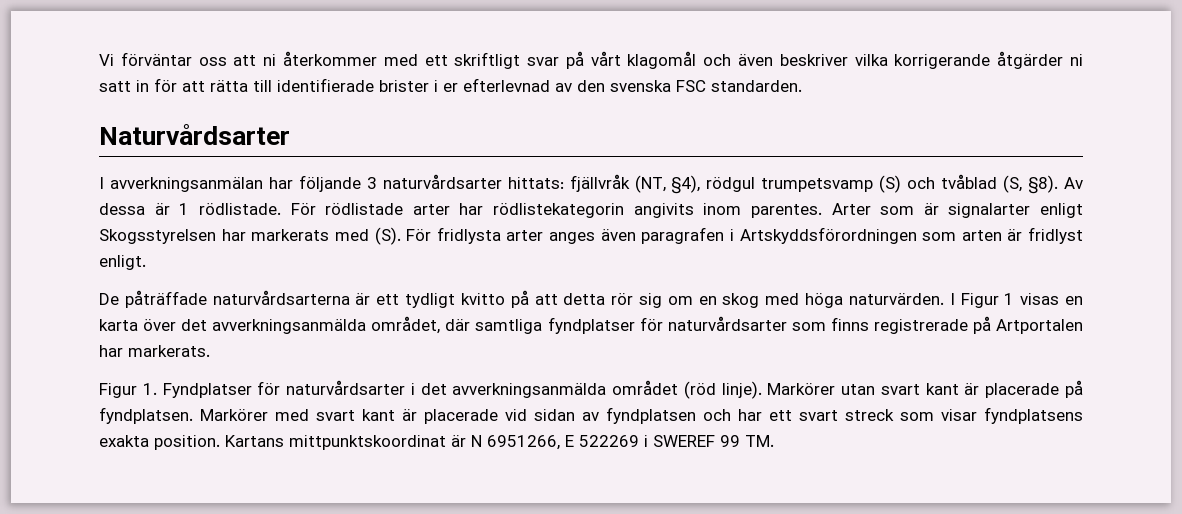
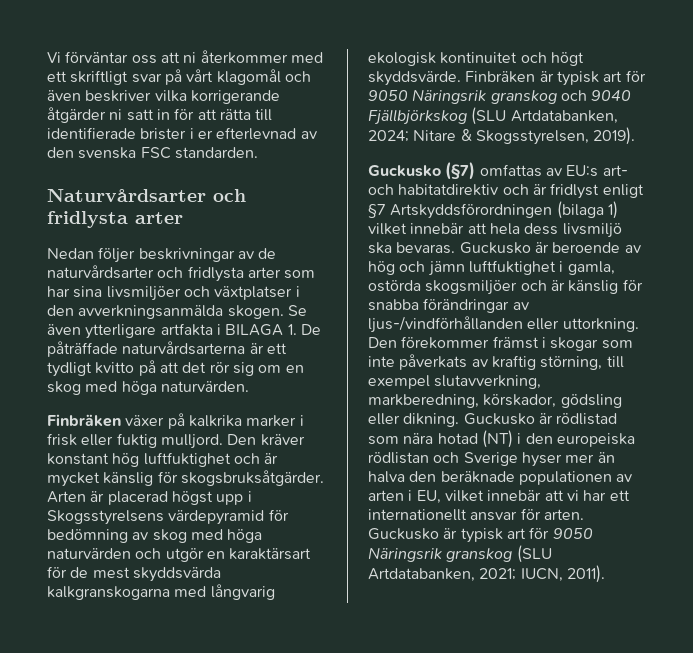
[99,174,1084,194] [99,203,1083,218] [99,227,1083,245] [99,255,146,270] // I avverkningsanmälan har följande 3 naturvårdsarter hittats: fjällvråk (NT, §4), rödgul trumpetsvamp (S) och tvåblad (S, §8). Av dessa är 1 rödlistade. För rödlistade arter har rödlistekategorin angivits inom parentes. Arter som är signalarter enligt Skogsstyrelsen har markerats med (S). För fridlysta arter anges även paragrafen i Artskyddsförordningen som arten är fridlyst enligt. // -> [213,189,246,202] [47,211,183,228] [47,247,277,263] [47,265,316,282] [47,286,300,301] [47,305,307,319] [47,323,297,339] och fridlysta arter // Nedan följer beskrivningar av de naturvårdsarter och fridlysta arter som har sina livsmiljöer och växtplatser i den avverkningsanmälda skogen. Se även ytterligare artfakta i BILAGA 1.
[563,293,606,305] detta -> [182,362,207,373] det
[949,293,1084,308] [99,316,1083,334] [99,345,210,357] [99,380,1083,399] [99,407,1083,424] [99,435,774,450] I Figur 1 visas en karta över det avverkningsanmälda området, där samtliga fyndplatser för naturvårdsarter som finns registrerade på Artportalen har markerats. // Figur 1. Fyndplatser för naturvårdsarter i det avverkningsanmälda området (röd linje). Markörer utan svart kant är placerade på fyndplatsen. Markörer med svart kant är placerade vid sidan av fyndplatsen och har ett svart streck som visar fyndplatsens exakta position. Kartans mittpunktskoordinat är N 6951266, E 522269 i SWEREF 99 TM. -> [47,413,304,429] [47,433,305,449] [47,452,279,467] [47,470,324,487] [47,491,252,505] [47,509,289,525] [47,529,263,543] [47,548,312,562] [47,566,221,582] [47,584,275,600] [368,52,584,66] [368,70,646,86] [368,89,632,104] [368,107,618,125] [368,127,636,145] [368,162,628,180] [368,183,644,199] [368,201,618,219] [368,223,622,238] [368,242,641,254] [368,260,615,276] [368,279,643,295] [368,298,529,313] [368,316,639,333] [368,336,633,351] [368,354,624,370] [368,375,542,389] [368,394,622,408] [368,413,618,427] [368,430,635,448] [368,452,615,467] [368,471,633,485] [368,490,630,504] [368,508,584,521] [368,527,593,543] [368,545,552,563] [368,565,605,583] // Finbräken växer på kalkrika marker i frisk eller fuktig mulljord. Den kräver konstant hög luftfuktighet och är mycket känslig för skogsbruksåtgärder. Arten är placerad högst upp i Skogsstyrelsens värdepyramid för bedömning av skog med höga naturvärden och utgör en karaktärsart för de mest skyddsvärda kalkgranskogarna med långvarig ekologisk kontinuitet och högt skyddsvärde. Finbräken är typisk art för 9050 Näringsrik granskog och 9040 Fjällbjörkskog (SLU Artdatabanken, 2024; Nitare & Skogsstyrelsen, 2019). // Guckusko (§7) omfattas av EU:s art- och habitatdirektiv och är fridlyst enligt §7 Artskyddsförordningen (bilaga 1) vilket innebär att hela dess livsmiljö ska bevaras. Guckusko är beroende av hög och jämn luftfuktighet i gamla, ostörda skogsmiljöer och är känslig för snabba förändringar av ljus-/vindförhållanden eller uttorkning. Den förekommer främst i skogar som inte påverkats av kraftig störning, till exempel slutavverkning, markberedning, körskador, gödsling eller dikning. Guckusko är rödlistad som nära hotad (NT) i den europeiska rödlistan och Sverige hyser mer än halva den beräknade populationen av arten i EU, vilket innebär att vi har ett internationellt ansvar för arten. Guckusko är typisk art för 9050 Näringsrik granskog (SLU Artdatabanken, 2021; IUCN, 2011).

